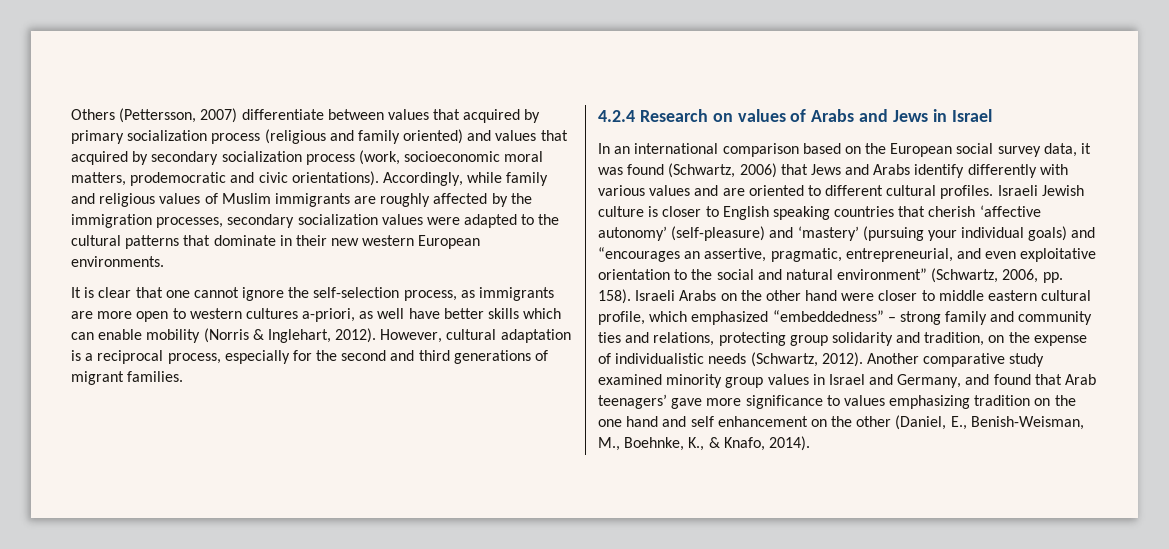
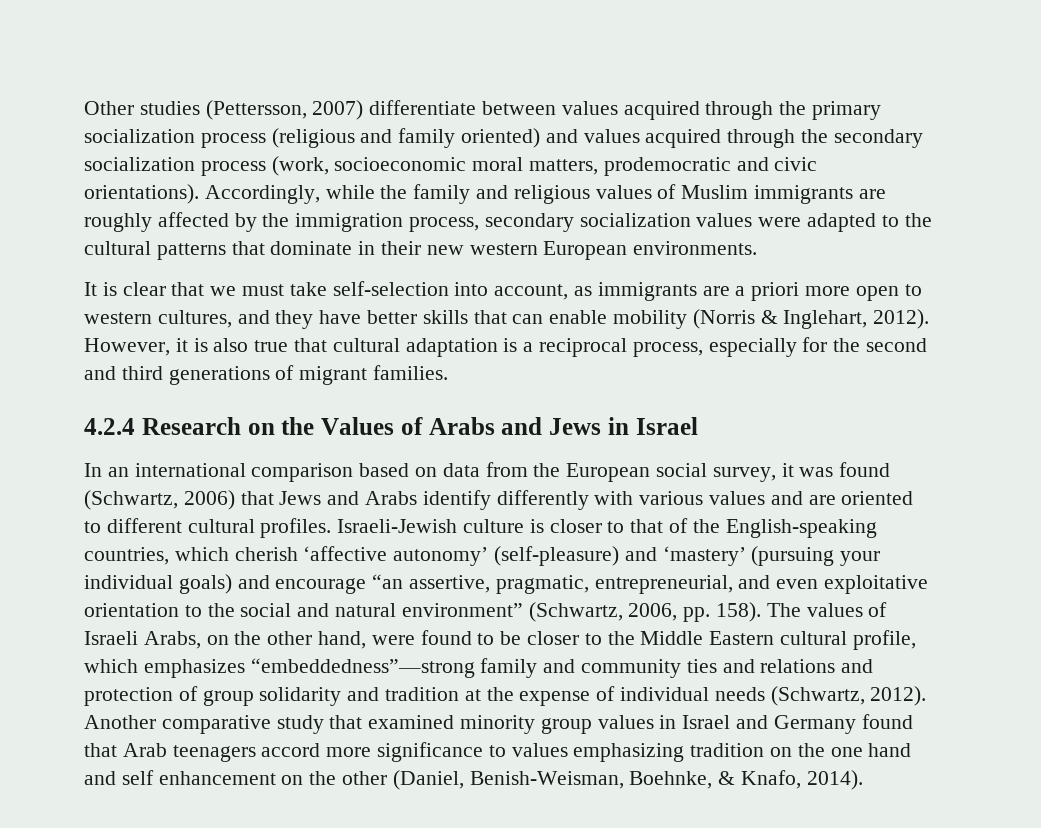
[71,109,115,120] Others -> [84,101,200,115] Other studies
[433,109,541,123] that acquired by -> [623,101,807,120] acquired through the
[540,130,568,141] [71,151,149,165] that acquired by -> [645,129,829,148] acquired through the
(503, 177) none -> [380,185,408,199] the
[156,217,224,228] processes, -> [409,217,480,232] process,
[165,287,457,301] one cannot ignore the self-selection process, -> [210,281,569,300] we must take self-selection into account,
(93, 315) none -> [735,282,800,301] a priori
[245,308,405,322] cultures a-priori, as well -> [157,310,314,329] cultures, and they
[523,308,562,319] which -> [473,310,507,324] that
(443, 336) none -> [175,338,328,352] it is also true that
[737,109,786,122] values -> [281,417,394,435] the Values
(861, 150) none -> [442,462,528,477] data from
[997,143,1077,157] survey data, -> [712,467,776,482] survey,
[997,185,1084,196] Israeli Jewish -> [337,519,458,533] Israeli-Jewish
[722,206,926,220] English speaking countries that -> [630,518,877,538] [84,547,229,565] that of the English-speaking countries, which
[598,247,701,262] “encourages an -> [275,574,404,594] encourage “an
[635,290,1092,301] [598,310,941,325] Israeli Arabs on the other hand were closer to middle eastern cultural profile, which emphasized “embeddedness” – strong -> [766,602,888,617] [84,630,916,650] [84,658,475,678] The values of Israeli Arabs, on the other hand, were found to be closer to the Middle Eastern cultural profile, which emphasizes “embeddedness”—strong
[653,332,786,346] relations, protecting -> [760,659,874,673] [84,686,198,706] relations and protection of
[924,332,1005,346] tradition, on -> [385,687,481,701] tradition at
[615,353,705,364] individualistic -> [620,687,710,701] individual
(1045, 360) none -> [329,715,363,729] that
[897,374,990,388] Germany, and -> [773,715,856,734] Germany
[598,394,703,409] teenagers’ gave -> [172,743,321,762] teenagers accord
[950,416,1084,430] [598,437,705,451] E., Benish-Weisman, M., Boehnke, K., -> [469,771,713,789] Benish-Weisman, Boehnke,

